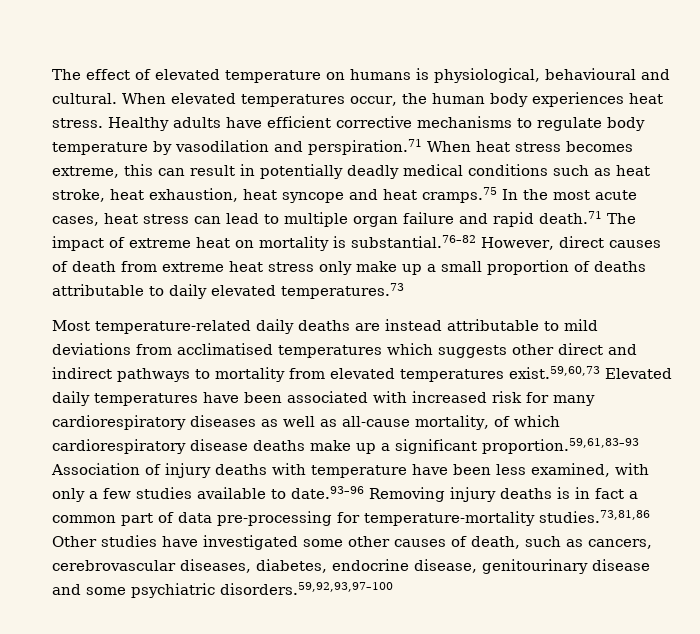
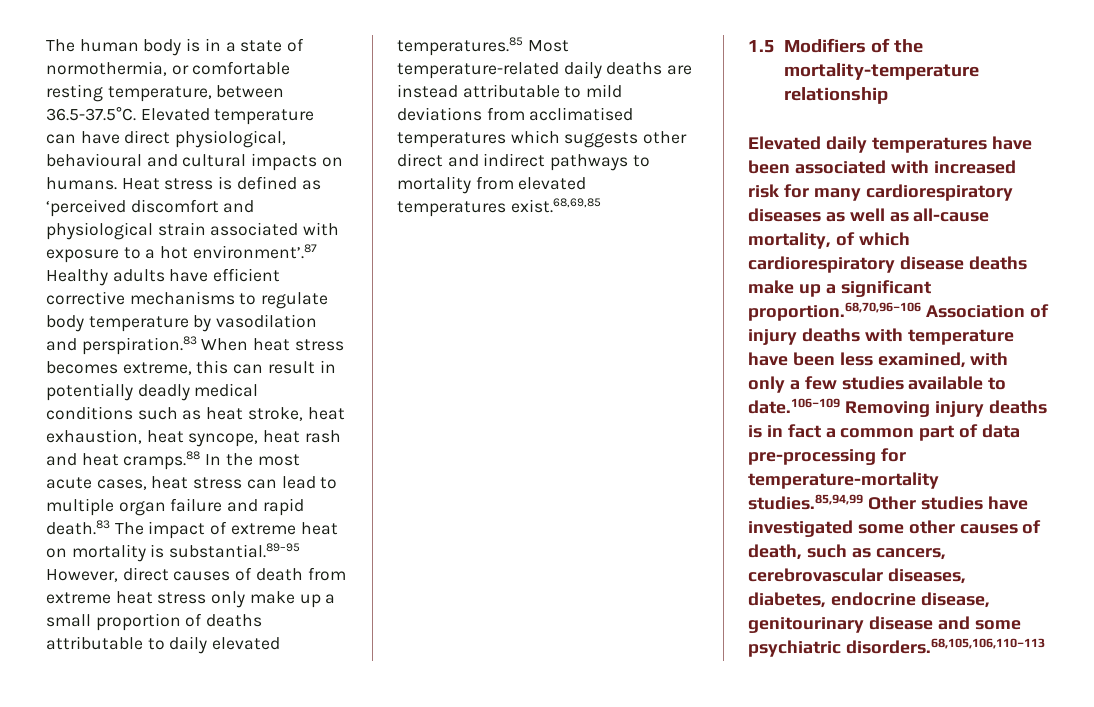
[52,68,670,83] [52,92,663,107] [52,118,103,128] The effect of elevated temperature on humans is physiological, behavioural and cultural. When elevated temperatures occur, the human body experiences heat stress. -> [46,38,305,56] [46,61,291,76] [46,84,285,102] [46,107,315,125] [46,130,287,148] [46,153,343,171] [46,176,321,190] [46,199,255,217] [46,222,340,240] [46,244,317,263] The human body is in a state of normothermia, or comfortable resting temperature, between 36.5-37.5°C. Elevated temperature can have direct physiological, behavioural and cultural impacts on humans. Heat stress is defined as ‘perceived discomfort and physiological strain associated with exposure to a hot environment’.87
[308,139,422,155] perspiration.71 -> [81,336,197,355] perspiration.83
[282,192,344,203] syncope -> [188,430,341,447] syncope, heat rash
[422,187,497,203] cramps.75 -> [123,451,201,470] cramps.88
[539,211,602,224] death.71 -> [46,520,110,535] death.83
[351,235,476,248] substantial.76–82 -> [169,543,301,558] substantial.89–95
[281,283,404,299] temperatures.73 // -> [397,37,523,56] temperatures.85
[509,366,600,379] exist.59,60,73 -> [510,198,601,213] [748,38,923,53] [783,63,979,80] [783,87,888,104] exist.68,69,85 // 1.5 Modifiers of the mortality-temperature relationship //
[482,438,639,454] proportion.59,61,83–93 -> [748,302,921,321] proportion.68,70,96–106
[291,486,364,499] date.93–96 -> [748,398,840,414] date.106–109
[539,510,650,523] studies.73,81,86 -> [748,494,863,510] studies.85,94,99
[220,582,393,595] disorders.59,92,93,97–100 -> [845,638,1045,654] disorders.68,105,106,110–113

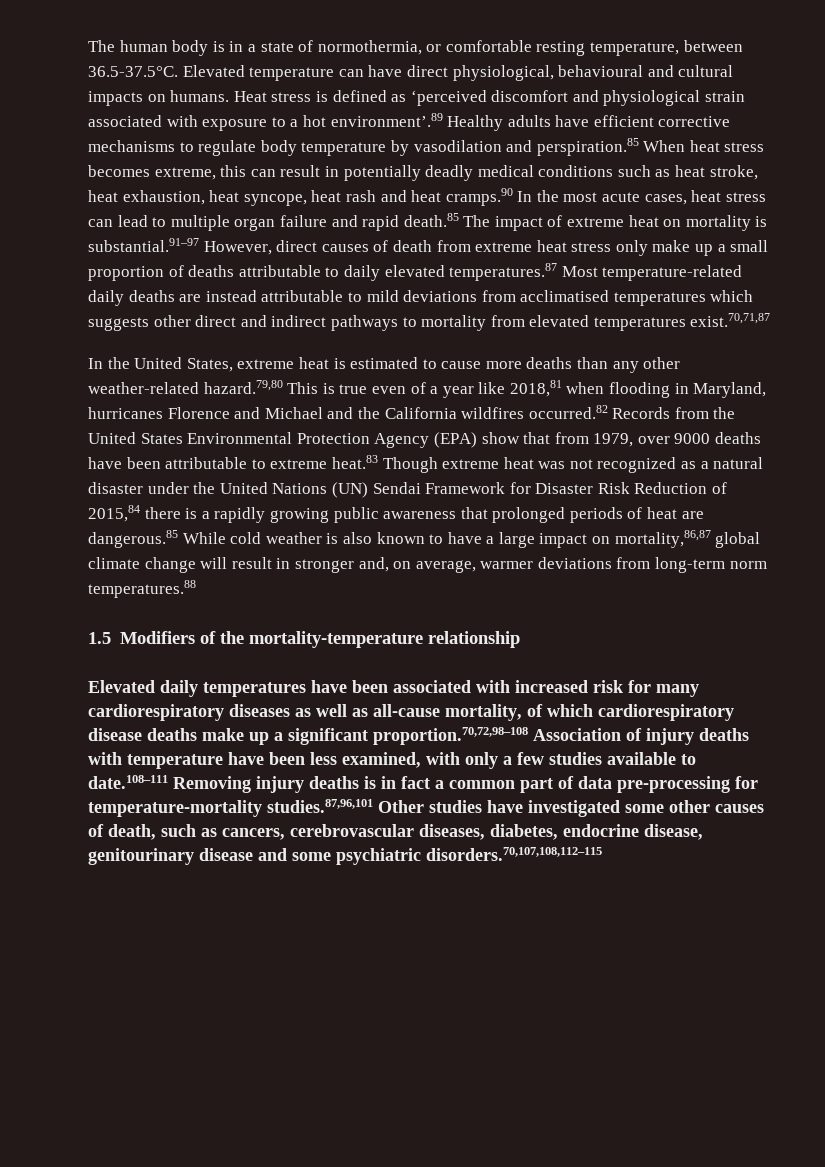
[192,244,317,259] environment’.87 -> [330,113,443,127] environment’.89
[81,336,197,355] perspiration.83 -> [536,138,639,156] perspiration.85
[123,451,201,470] cramps.88 -> [445,188,513,206] cramps.90
[46,520,110,535] death.83 -> [403,213,459,227] death.85
[169,543,301,558] substantial.89–95 -> [88,238,199,252] substantial.91–97
[397,37,523,56] temperatures.85 -> [449,263,558,281] temperatures.87
[510,198,601,213] exist.68,69,85 -> [690,313,771,327] [88,357,681,373] [88,380,767,398] [88,405,736,419] [88,432,762,448] [88,455,764,473] [88,482,728,498] [88,505,704,523] [88,530,761,548] [88,557,767,573] [88,580,196,598] exist.70,71,87 // In the United States, extreme heat is estimated to cause more deaths than any other weather-related hazard.79,80 This is true even of a year like 2018,81 when flooding in Maryland, hurricanes Florence and Michael and the California wildfires occurred.82 Records from the United States Environmental Protection Agency (EPA) show that from 1979, over 9000 deaths have been attributable to extreme heat.83 Though extreme heat was not recognized as a natural disaster under the United Nations (UN) Sendai Framework for Disaster Risk Reduction of 2015,84 there is a rapidly growing public awareness that prolonged periods of heat are dangerous.85 While cold weather is also known to have a large impact on mortality,86,87 global climate change will result in stronger and, on average, warmer deviations from long-term norm temperatures.88
[748,302,921,321] proportion.68,70,96–106 -> [373,727,528,745] proportion.70,72,98–108
[748,398,840,414] date.106–109 -> [88,775,168,789] date.108–111
[748,494,863,510] studies.85,94,99 -> [267,799,373,813] studies.87,96,101
[845,638,1045,654] disorders.68,105,106,110–113 -> [426,847,602,861] disorders.70,107,108,112–115

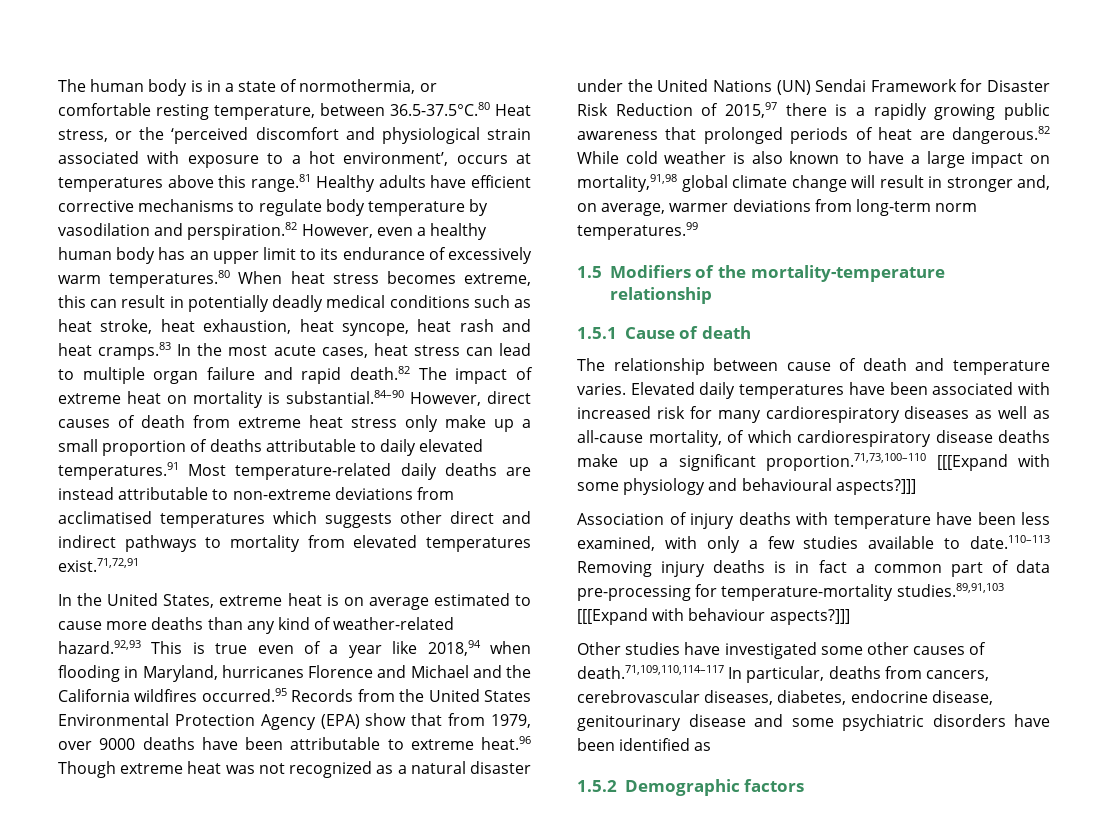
[88,65,734,81] [88,90,407,106] 36.5-37.5°C. Elevated temperature can have direct physiological, behavioural and cultural impacts on humans. Heat stress is defined as -> [390,102,531,116] [58,127,165,142] 36.5-37.5°C.80 Heat stress, or the
[330,113,443,127] environment’.89 -> [343,152,531,166] [58,174,312,192] environment’, occurs at temperatures above this range.81
[536,138,639,156] perspiration.85 -> [187,222,488,240] [58,247,532,264] [58,270,231,288] perspiration.82 However, even a healthy human body has an upper limit to its endurance of excessively warm temperatures.80
[445,188,513,206] cramps.90 -> [98,342,172,360] cramps.83
[403,213,459,227] death.85 -> [349,366,410,380] death.82
[88,238,199,252] substantial.91–97 -> [286,390,404,404] substantial.84–90
[449,263,558,281] temperatures.87 -> [58,462,179,480] temperatures.91
[366,290,399,302] mild -> [232,489,331,500] non-extreme
[690,313,771,327] exist.70,71,87 -> [58,558,139,572] exist.71,72,91
(346, 363) none -> [343,597,429,610] on average
[643,357,681,369] [88,380,283,394] other weather-related hazard.79,80 -> [277,617,455,630] [58,640,141,654] kind of weather-related hazard.92,93
[509,380,562,397] 2018,81 -> [427,640,481,656] 2018,94
[528,405,608,419] occurred.82 -> [201,688,287,702] occurred.95
[331,455,378,469] heat.83 -> [481,736,531,750] heat.96
[88,505,140,522] 2015,84 -> [725,102,777,118] 2015,97
[88,530,178,548] dangerous.85 -> [952,126,1050,144] dangerous.82
[614,530,711,548] mortality,86,87 -> [577,174,677,192] mortality,91,98
[88,580,196,598] temperatures.88 -> [577,222,698,240] temperatures.99
(520, 639) none -> [577,326,751,339] [577,358,1050,375] [577,383,626,395] 1.5.1 Cause of death // The relationship between cause of death and temperature varies.
[373,727,528,745] proportion.70,72,98–108 -> [766,453,1050,471] [577,478,916,495] proportion.71,73,100–110 [[[Expand with some physiology and behavioural aspects?]]] //
[88,775,168,789] date.108–111 -> [970,535,1050,549] date.110–113
[267,799,373,813] studies.87,96,101 -> [896,583,1004,597] [577,608,850,625] studies.89,91,103 [[[Expand with behaviour aspects?]]] //
[108,824,217,840] death, such as -> [577,665,922,683] death.71,109,110,114–117 In particular, deaths from
[426,847,602,861] disorders.70,107,108,112–115 -> [932,714,1050,727] [577,738,712,751] [577,779,805,796] disorders have been identified as // 1.5.2 Demographic factors

